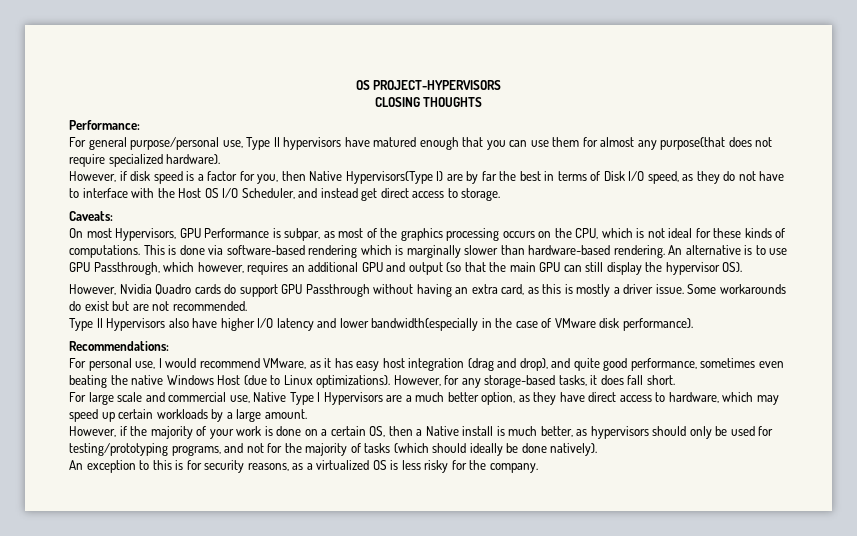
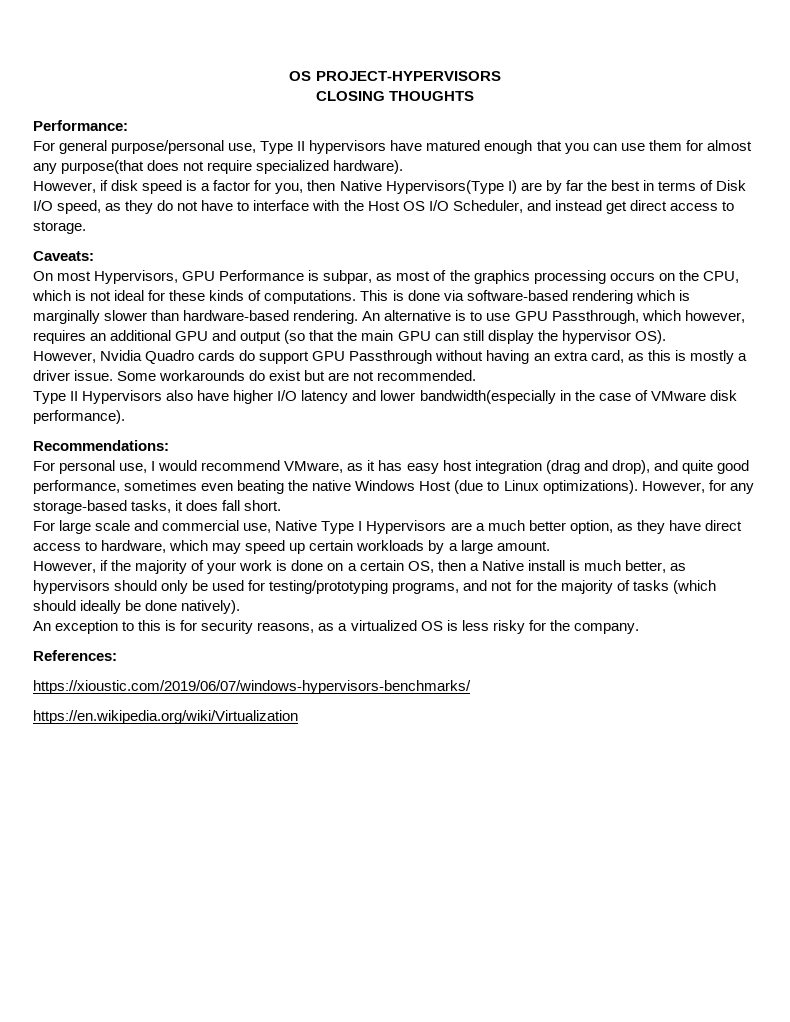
(538, 468) none -> [33,650,117,661] [33,680,471,694] [33,710,298,724] // References: // https://xioustic.com/2019/06/07/windows-hypervisors-benchmarks/ // https://en.wikipedia.org/wiki/Virtualization

